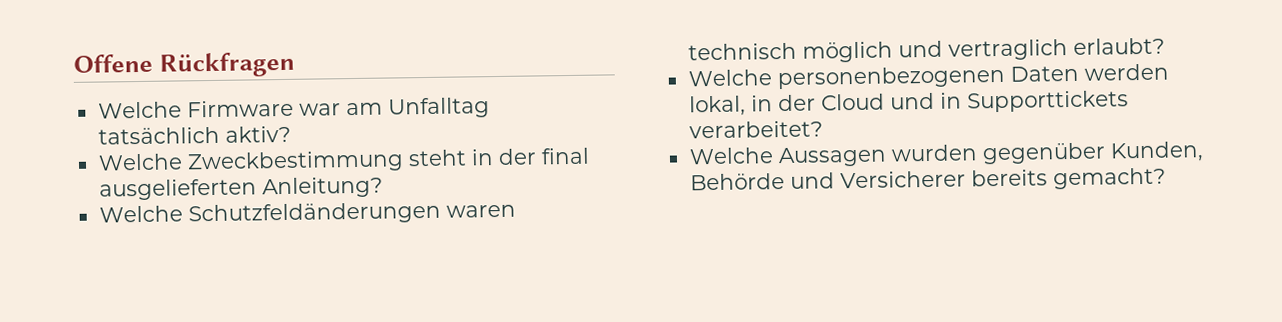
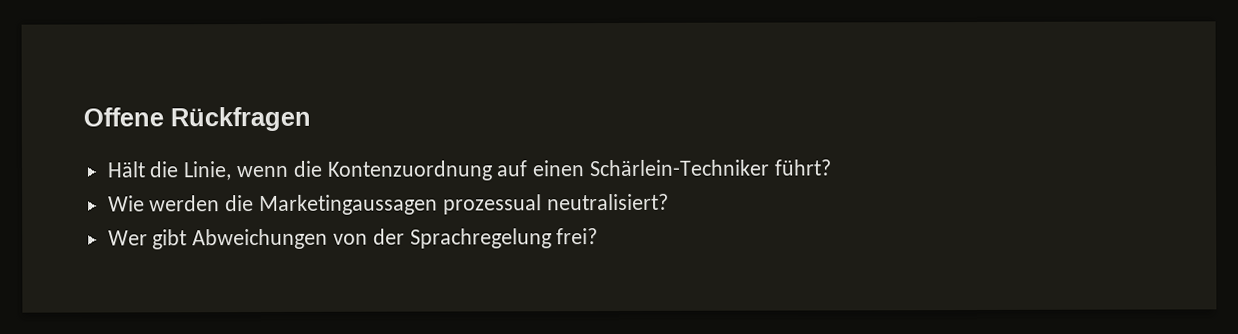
[97,97,490,119] [97,125,291,145] [97,147,590,174] [98,176,383,201] [98,201,516,226] [687,37,1165,63] [687,63,1169,90] [688,90,1129,117] [688,120,823,139] [688,141,1204,168] [689,167,1166,191] Welche Firmware war am Unfalltag tatsächlich aktiv? // Welche Zweckbestimmung steht in der final ausgelieferten Anleitung? // Welche Schutzfeldänderungen waren technisch möglich und vertraglich erlaubt? // Welche personenbezogenen Daten werden lokal, in der Cloud und in Supporttickets verarbeitet? // Welche Aussagen wurden gegenüber Kunden, Behörde und Versicherer bereits gemacht? -> [106,159,832,181] [107,193,669,216] [107,228,599,250] Hält die Linie, wenn die Kontenzuordnung auf einen Schärlein-Techniker führt? // Wie werden die Marketingaussagen prozessual neutralisiert? // Wer gibt Abweichungen von der Sprachregelung frei?

